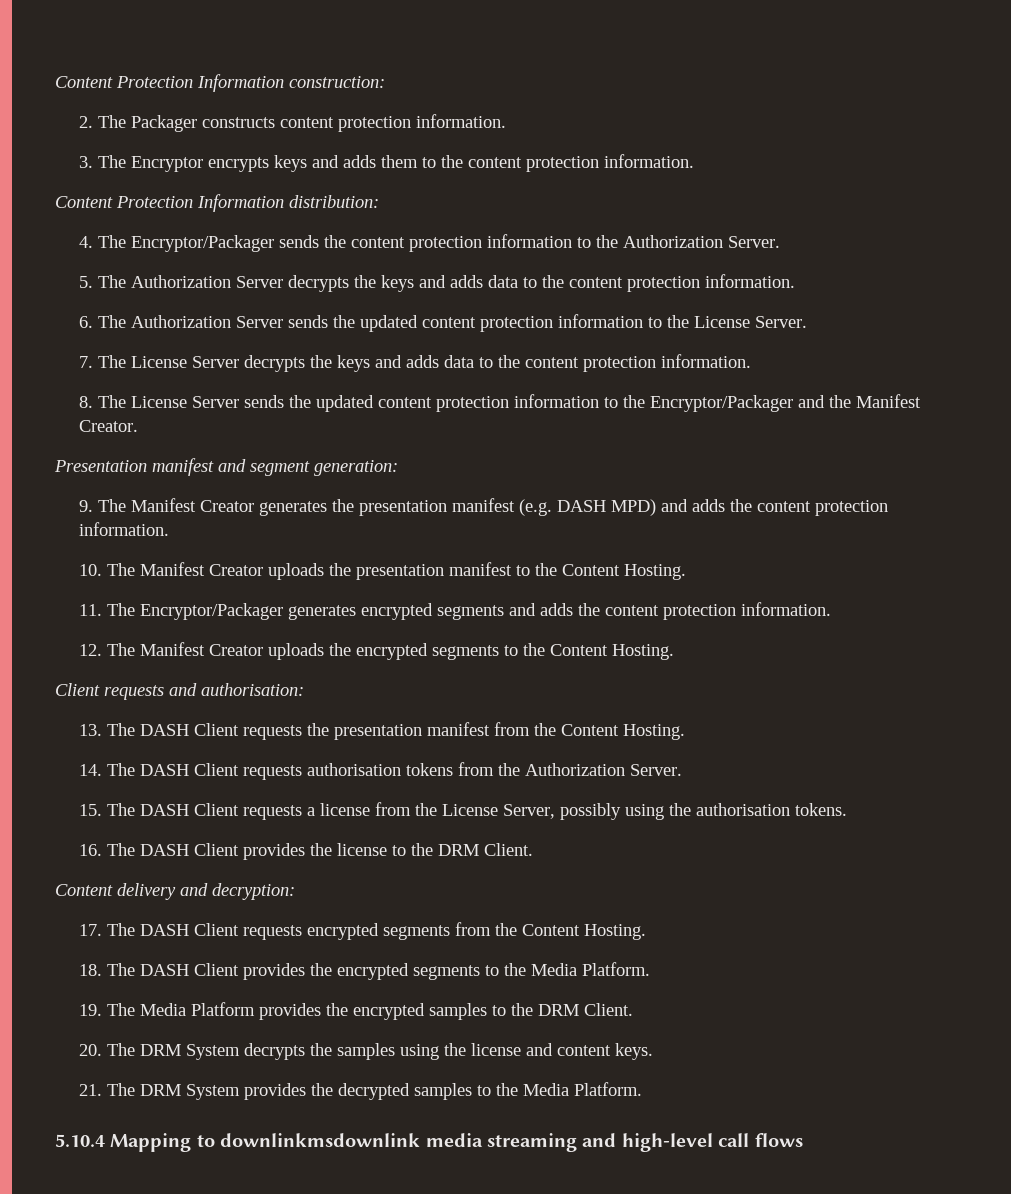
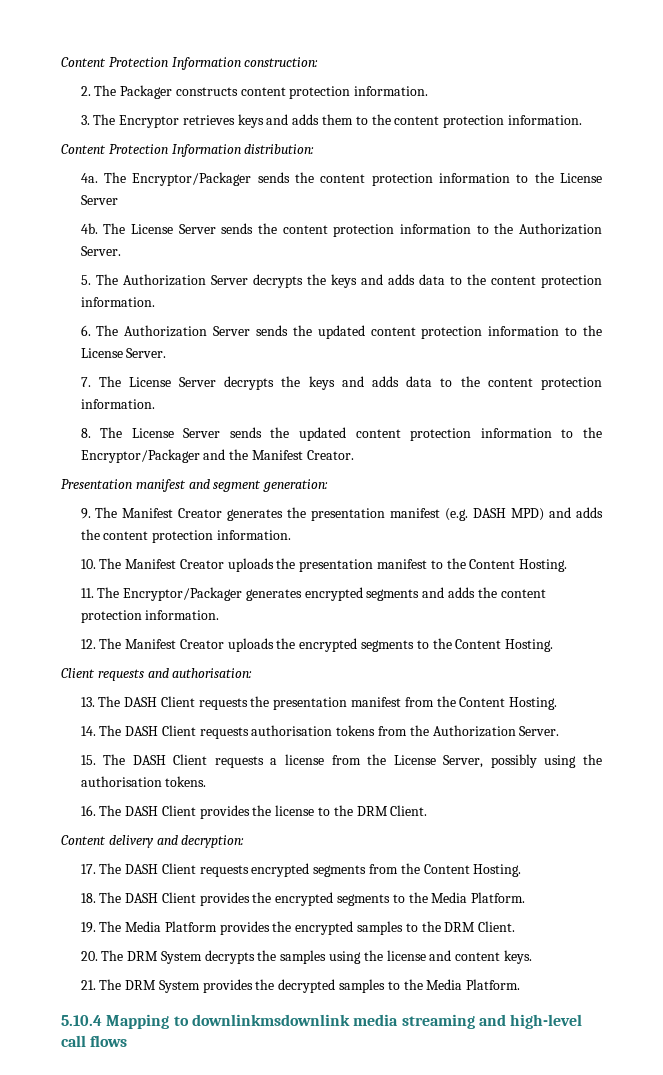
[207,157,269,172] encrypts -> [182,115,235,125] retrieves
[78,236,93,248] 4. -> [80,173,98,183] 4a.
(618, 241) none -> [560,173,602,183] [80,195,118,205] [80,223,514,237] License Server // 4b. The License Server sends the content protection information to the

